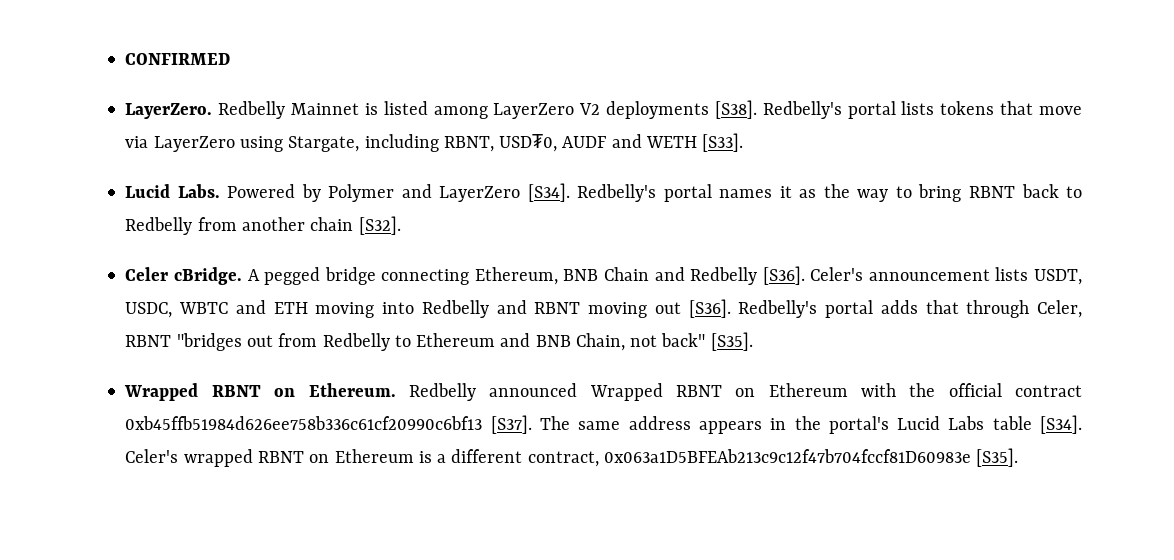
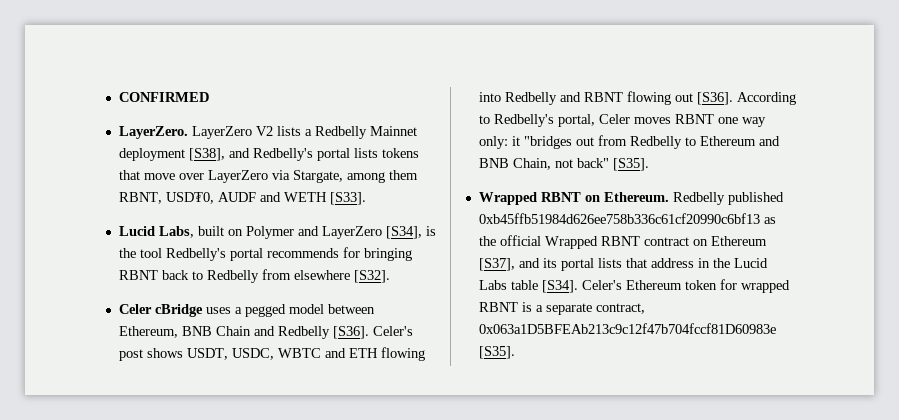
[218,100,757,119] Redbelly Mainnet is listed among LayerZero V2 deployments [S38]. -> [191,126,417,139] [118,148,250,161] LayerZero V2 lists a Redbelly Mainnet deployment [S38], and
[125,134,439,152] via LayerZero using Stargate, including -> [178,170,418,183] over LayerZero via Stargate, among them
[177,183,962,202] Labs. Powered by Polymer and LayerZero [S34]. Redbelly's portal names it as the way to bring -> [158,226,436,239] [118,247,412,261] Labs, built on Polymer and LayerZero [S34], is the tool Redbelly's portal recommends for bringing
[241,217,354,231] another chain -> [293,270,350,280] elsewhere
[174,267,470,285] cBridge. A pegged bridge connecting -> [154,304,375,317] cBridge uses a pegged model between
[868,267,1029,281] announcement lists -> [118,348,183,361] post shows
[315,302,375,318] moving -> [380,347,425,361] flowing
[588,302,648,318] moving -> [626,91,671,105] flowing
[738,300,1083,318] [125,335,172,347] Redbelly's portal adds that through Celer, RBNT -> [736,92,796,105] [478,114,766,127] [478,136,520,149] According to Redbelly's portal, Celer moves RBNT one way only: it
[489,383,1082,401] [125,415,762,434] announced Wrapped RBNT on Ethereum with the official contract 0xb45ffb51984d626ee758b336c61cf20990c6bf13 [S37]. The same address appears -> [727,192,784,205] [478,213,776,224] [478,235,767,249] [478,258,694,271] published 0xb45ffb51984d626ee758b336c61cf20990c6bf13 as the official Wrapped RBNT contract on Ethereum [S37], and its portal lists that address
[828,416,889,434] portal's -> (730, 263) none
[183,449,414,467] wrapped RBNT on Ethereum -> [625,279,790,293] [478,302,518,312] Ethereum token for wrapped RBNT
[451,449,523,463] different -> [545,303,592,315] separate

